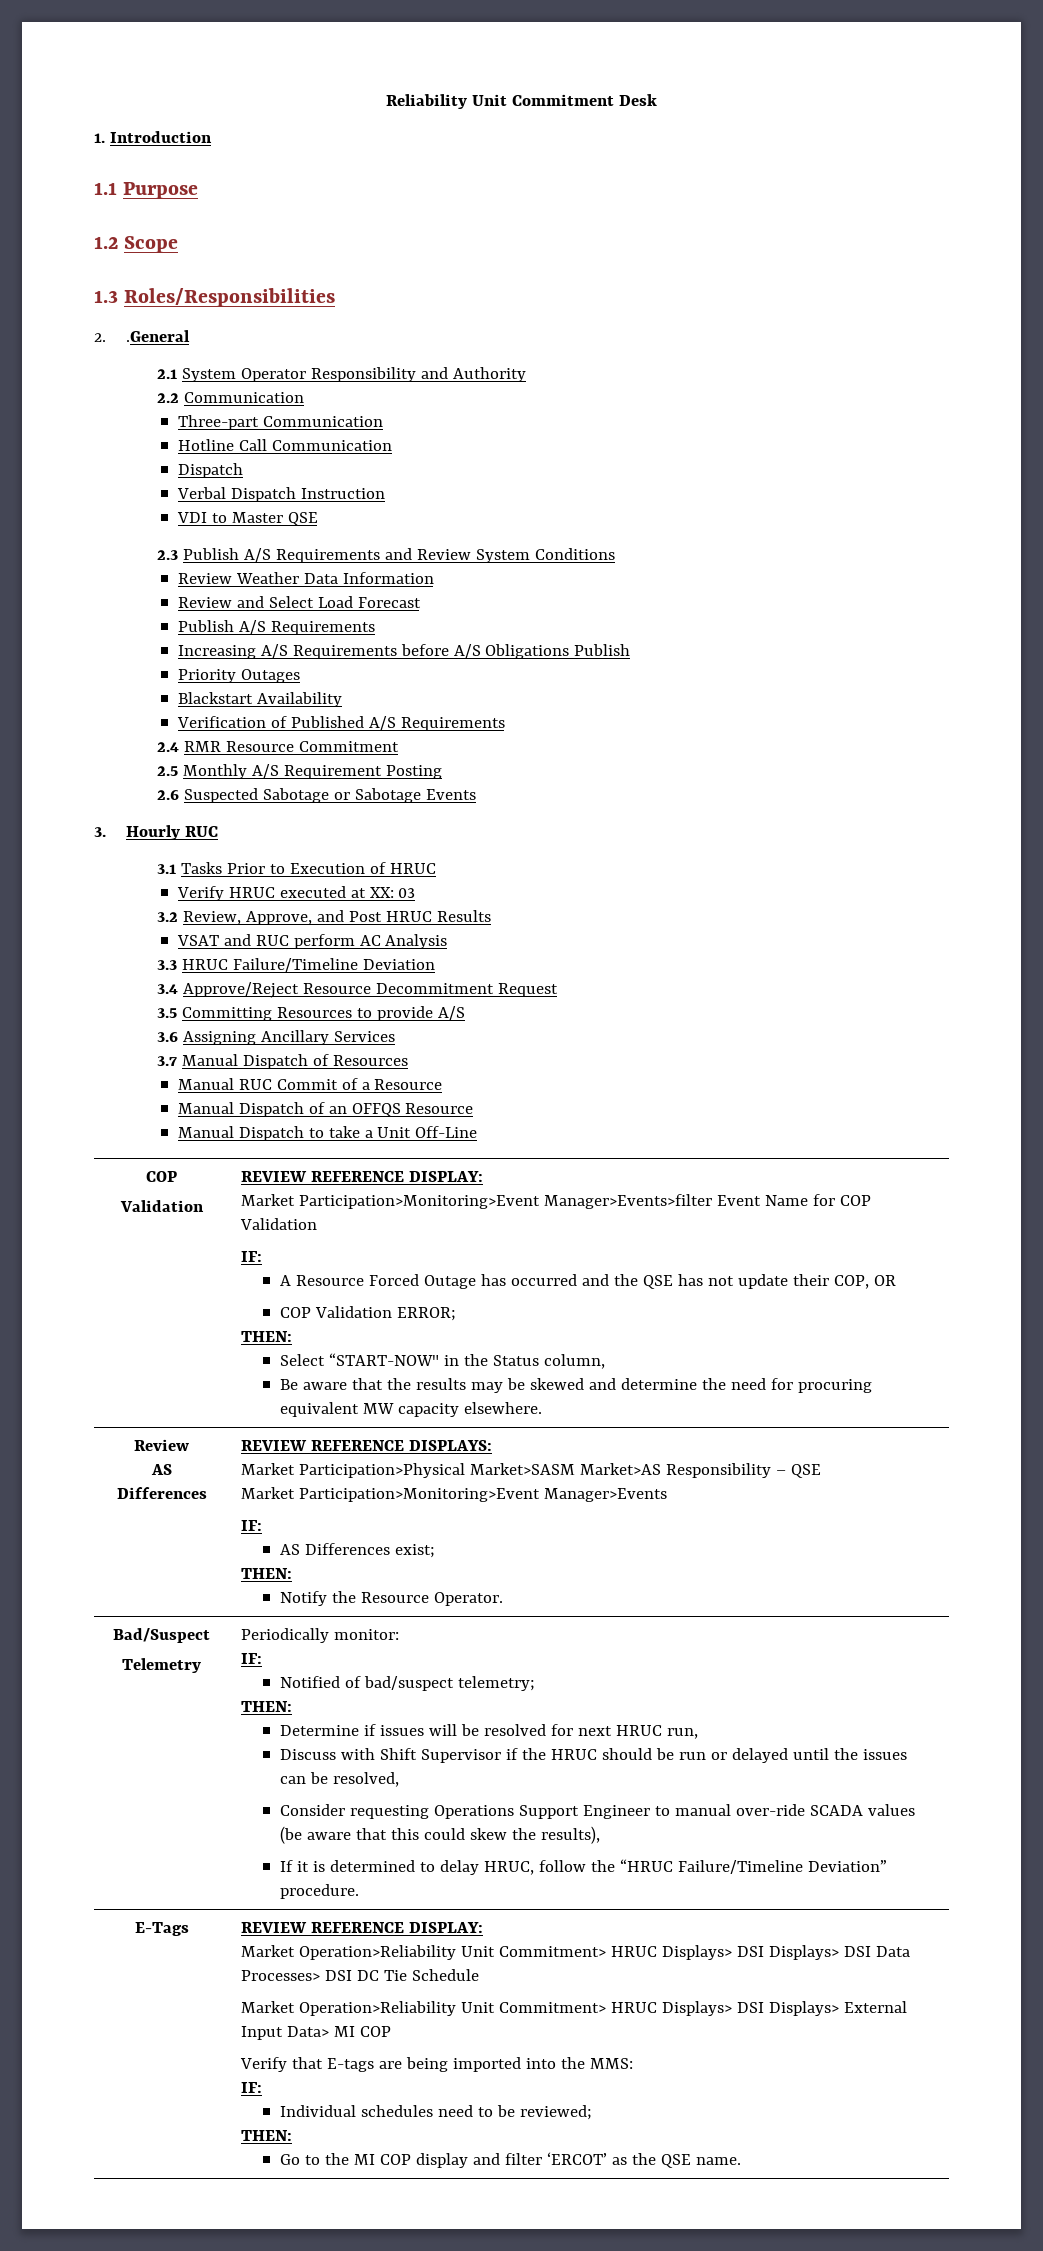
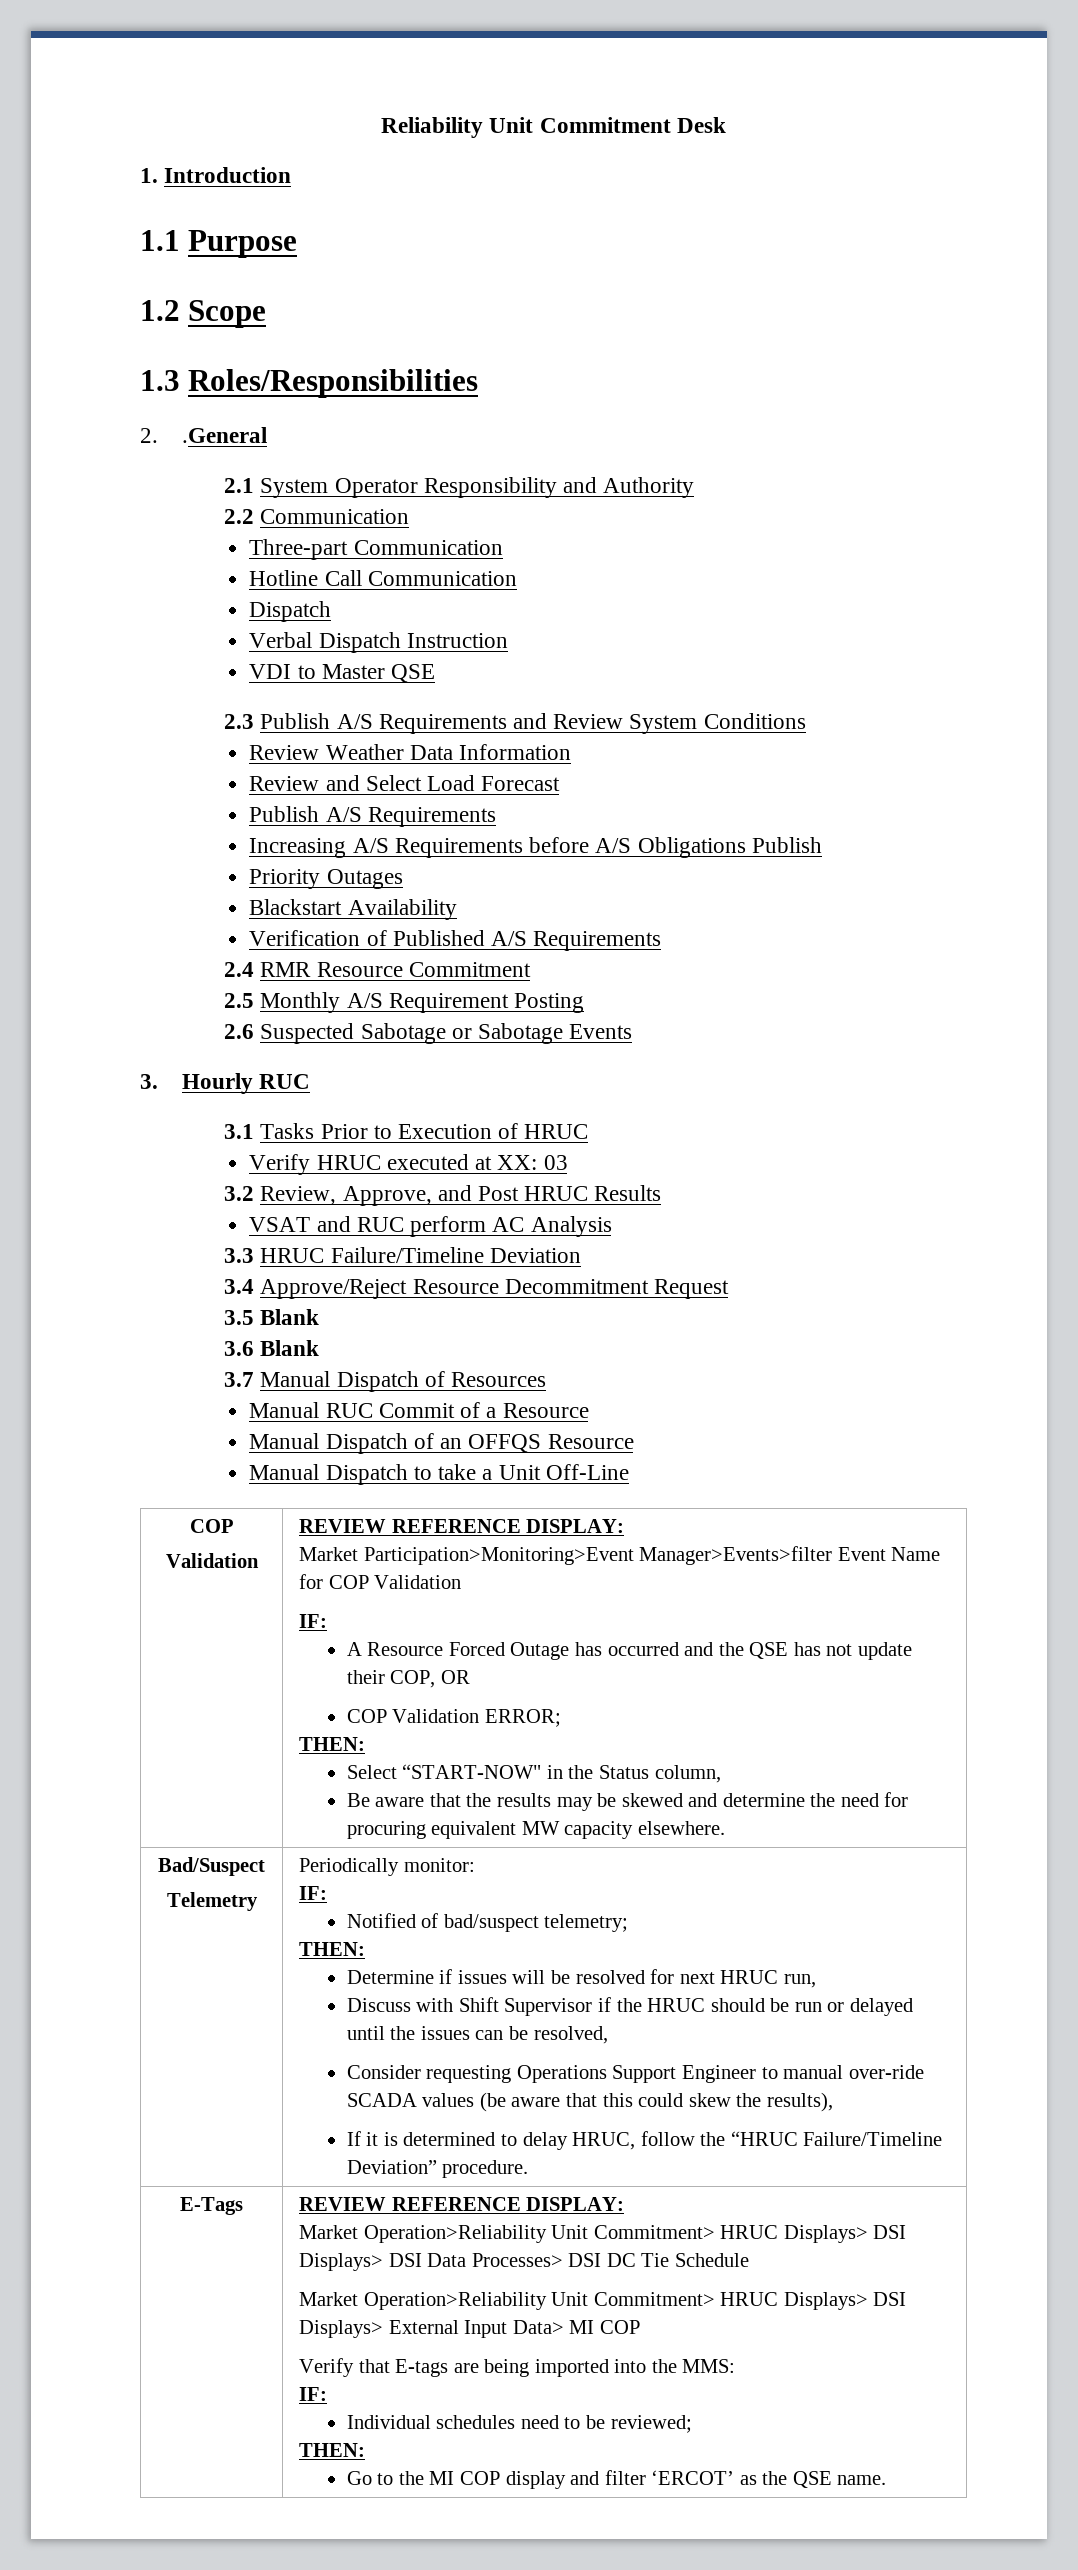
[182,1006,466,1021] [157,1030,396,1045] Committing Resources to provide A/S // 3.6 Assigning Ancillary Services -> [260,1309,320,1325] [224,1340,320,1356] Blank // 3.6 Blank
[134,1439,189,1451] [150,1464,172,1475] [116,1487,207,1499] [240,1440,492,1451] [240,1463,821,1478] [240,1487,667,1502] [240,1520,262,1531] [279,1543,435,1558] [240,1568,292,1579] [279,1591,503,1606] // Review // AS Differences | REVIEW REFERENCE DISPLAYS: // Market Participation>Physical Market>SASM Market>AS Responsibility – QSE // Market Participation>Monitoring>Event Manager>Events // IF: // AS Differences exist; // THEN: // Notify the Resource Operator. -> (726, 1828) none

